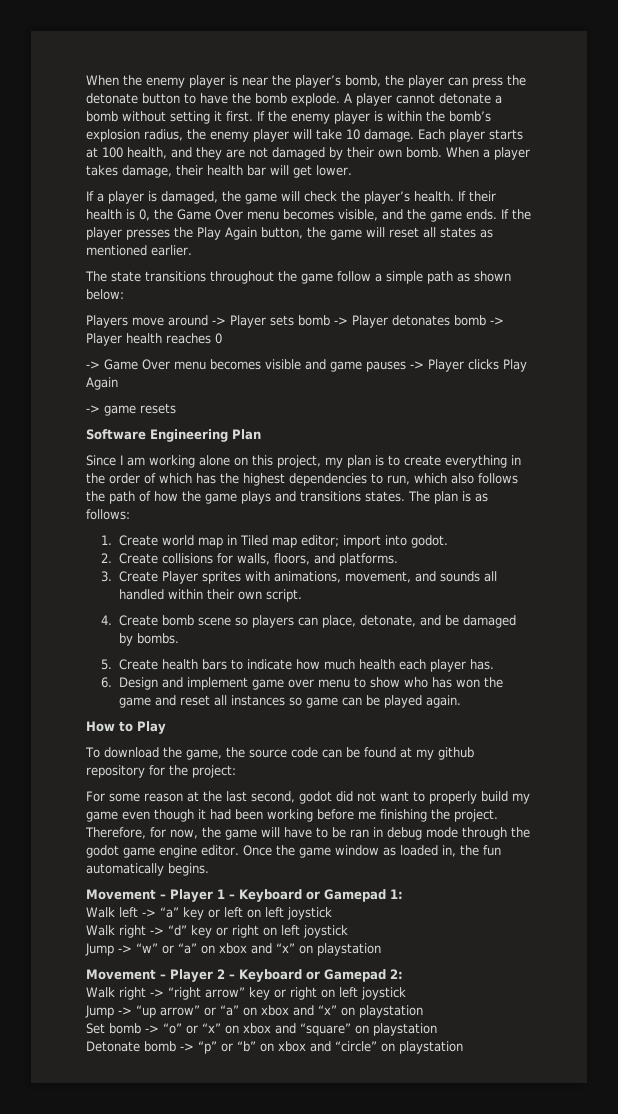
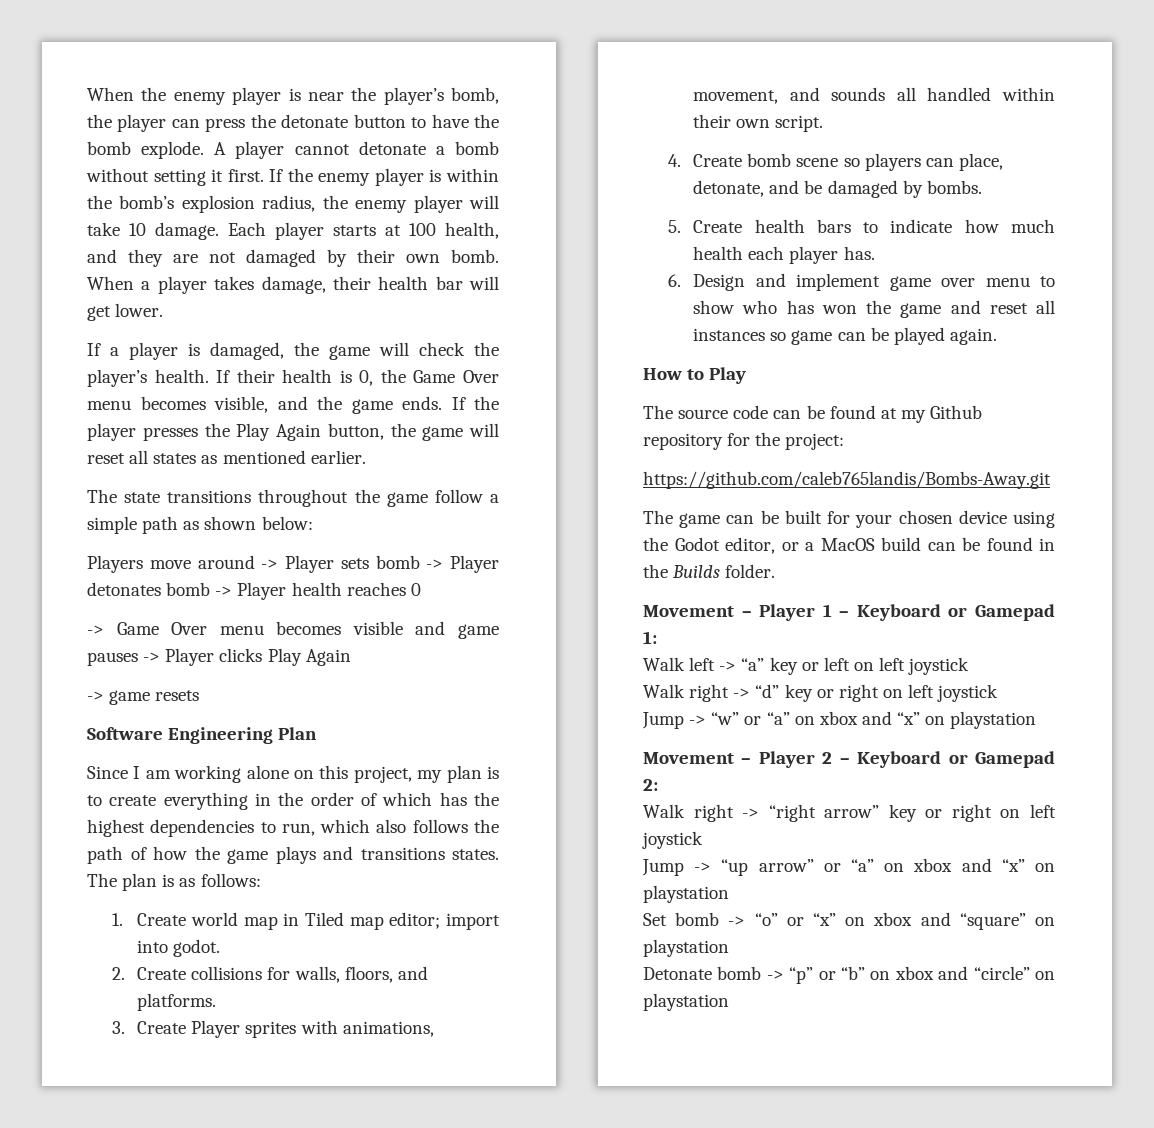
[85,747,245,760] To download the game, the -> [643,405,673,419] The
[437,747,474,760] github -> [930,405,983,419] Github
[86,791,530,804] [86,809,498,822] [85,827,530,840] [86,845,501,858] [86,863,209,876] For some reason at the last second, godot did not want to properly build my game even though it had been working before me finishing the project. Therefore, for now, the game will have to be ran in debug mode through the godot game engine editor. Once the game window as loaded in, the fun automatically begins. -> [643,471,1051,489] [643,510,1055,528] [643,537,1055,554] [643,564,776,578] https://github.com/caleb765landis/Bombs-Away.git // The game can be built for your chosen device using the Godot editor, or a MacOS build can be found in the Builds folder.

